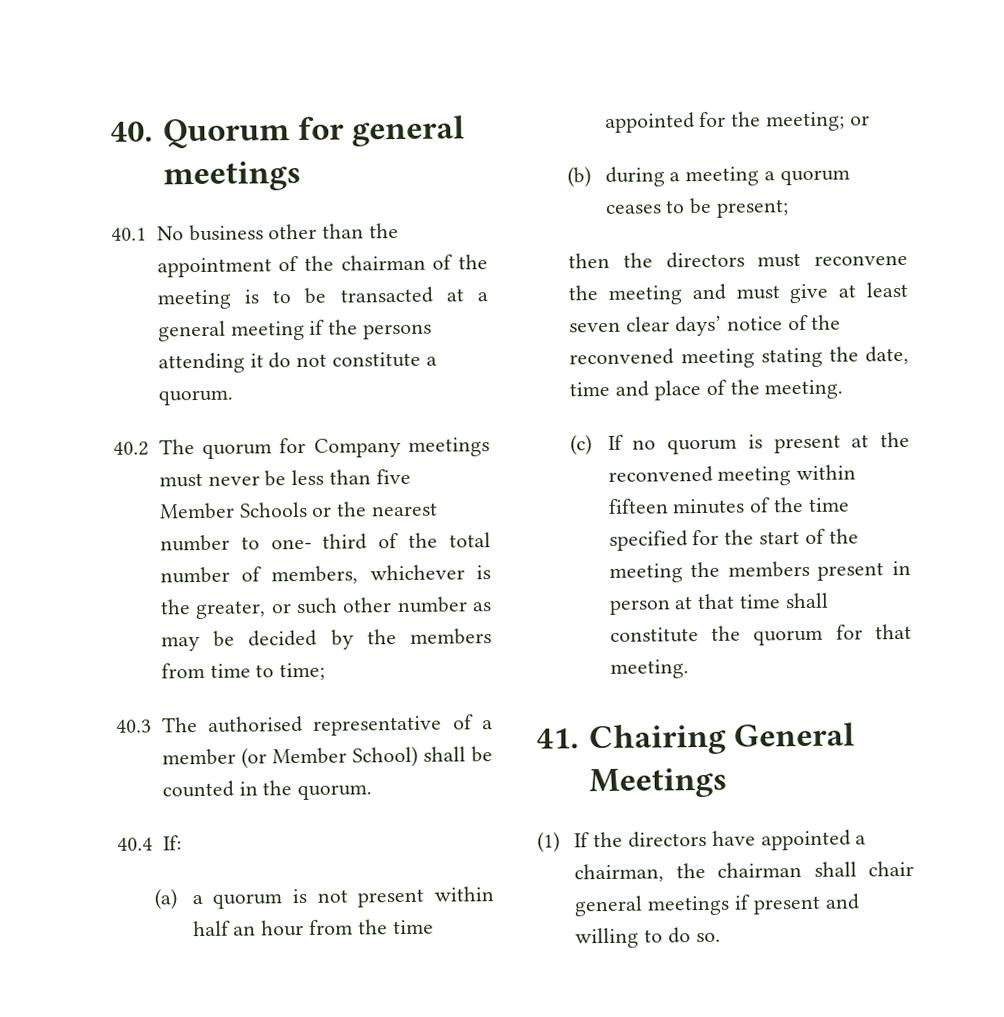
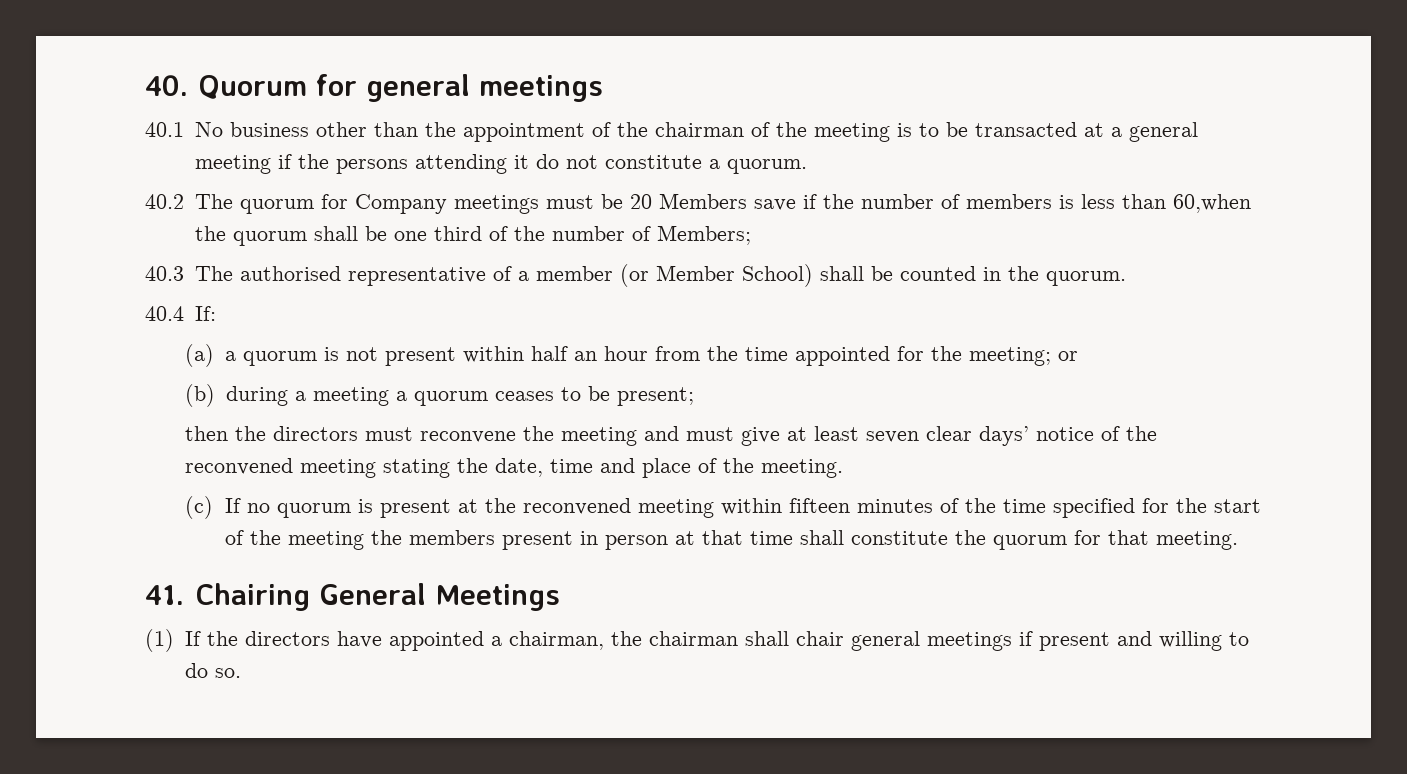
[207,468,411,487] [158,501,438,520] [159,534,312,552] never be less than five Member Schools or the nearest number to one- -> [600,193,1251,213] [194,226,427,246] be 20 Members save if the number of members is less than 60,when the quorum shall be one
[449,532,491,548] [159,564,491,585] [159,596,492,620] [160,628,492,652] [160,662,326,681] total number of members, whichever is the greater, or such other number as may be decided by the members from time to time; -> [551,225,751,245] number of Members;

